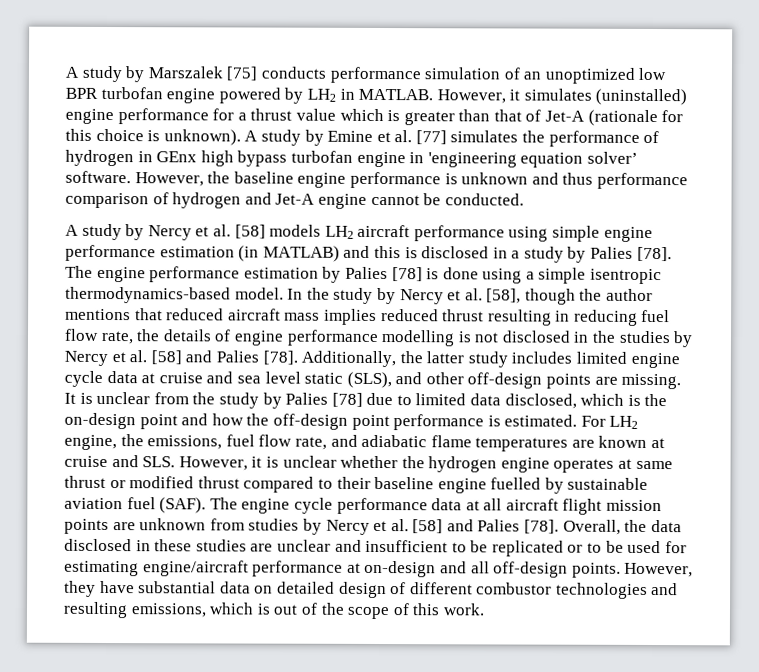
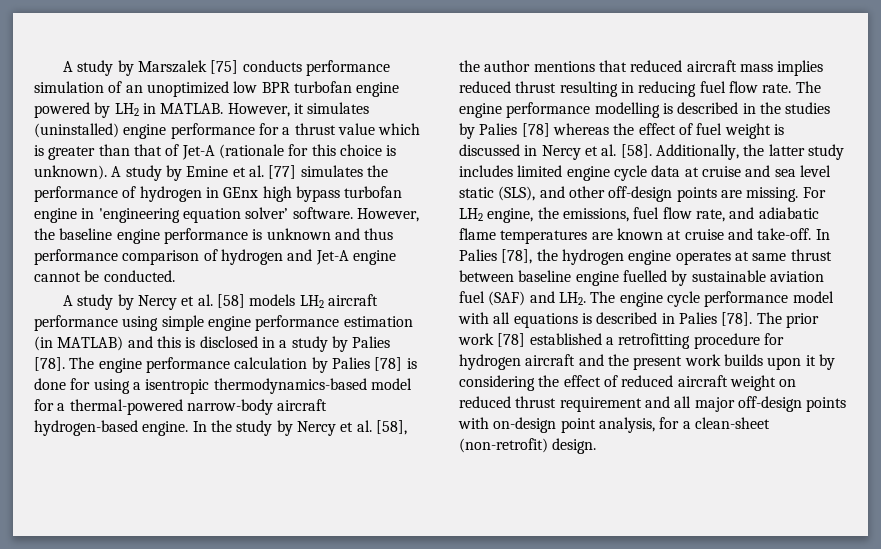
[243,267,319,279] estimation -> [234,357,308,369] calculation
(479, 273) none -> [70,378,91,390] for
[538,267,587,284] simple -> (141, 386) none
[234,287,284,300] model. -> [370,378,412,390] [34,399,328,415] [34,420,189,436] model for a thermal-powered narrow-body aircraft hydrogen-based engine.
[524,288,576,305] though -> (407, 427) none
[100,329,232,345] rate, the details of -> [762,81,821,93] rate. The
[474,330,571,343] not disclosed -> [677,102,739,114] described
[64,350,298,367] Nercy et al. [58] and Palies [78]. -> [479,123,784,139] [459,144,652,160] Palies [78] whereas the effect of fuel weight is discussed in Nercy et al. [58].
[64,391,668,409] [64,412,578,431] It is unclear from the study by Palies [78] due to limited data disclosed, which is the on-design point and how the off-design point performance is estimated. -> (799, 194) none
[142,455,399,471] SLS. However, it is unclear whether -> [757,228,830,240] [459,249,533,264] take-off. In Palies [78],
[109,476,371,493] or modified thrust compared to their -> [459,270,514,282] between
[159,497,207,514] (SAF). -> [488,291,586,306] (SAF) and LH2.
[431,498,663,515] [64,518,682,535] [64,538,687,557] [64,560,694,578] [64,580,679,599] [63,601,485,620] data at all aircraft flight mission points are unknown from studies by Nercy et al. [58] and Palies [78]. Overall, the data disclosed in these studies are unclear and insufficient to be replicated or to be used for estimating engine/aircraft performance at on-design and all off-design points. However, they have substantial data on detailed design of different combustor technologies and resulting emissions, which is out of the scope of this work. -> [792,291,834,303] [458,312,819,328] [458,333,784,349] [459,354,835,370] [459,375,797,391] [459,396,847,412] [458,417,770,433] [459,438,597,454] model with all equations is described in Palies [78]. The prior work [78] established a retrofitting procedure for hydrogen aircraft and the present work builds upon it by considering the effect of reduced aircraft weight on reduced thrust requirement and all major off-design points with on-design point analysis, for a clean-sheet (non-retrofit) design.

